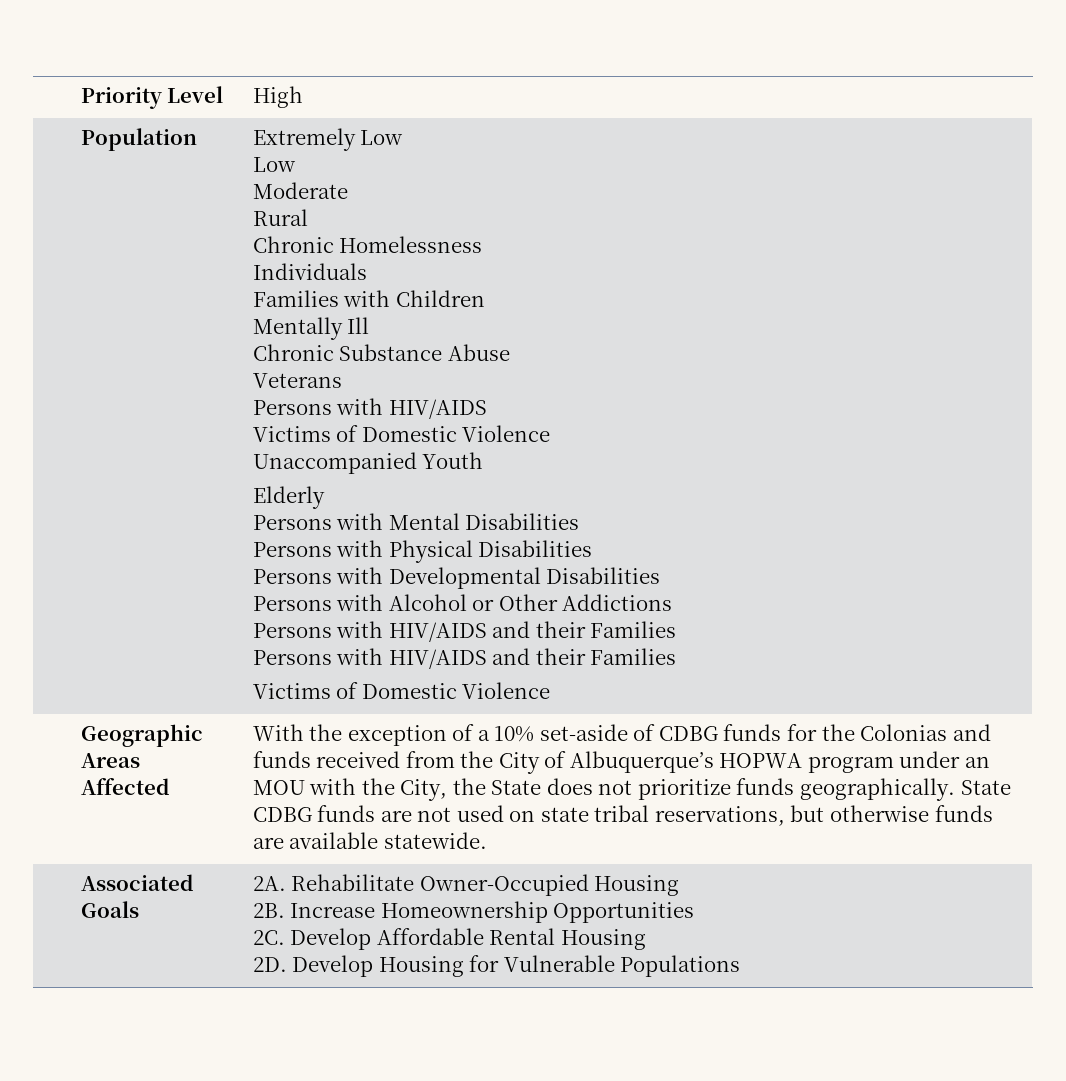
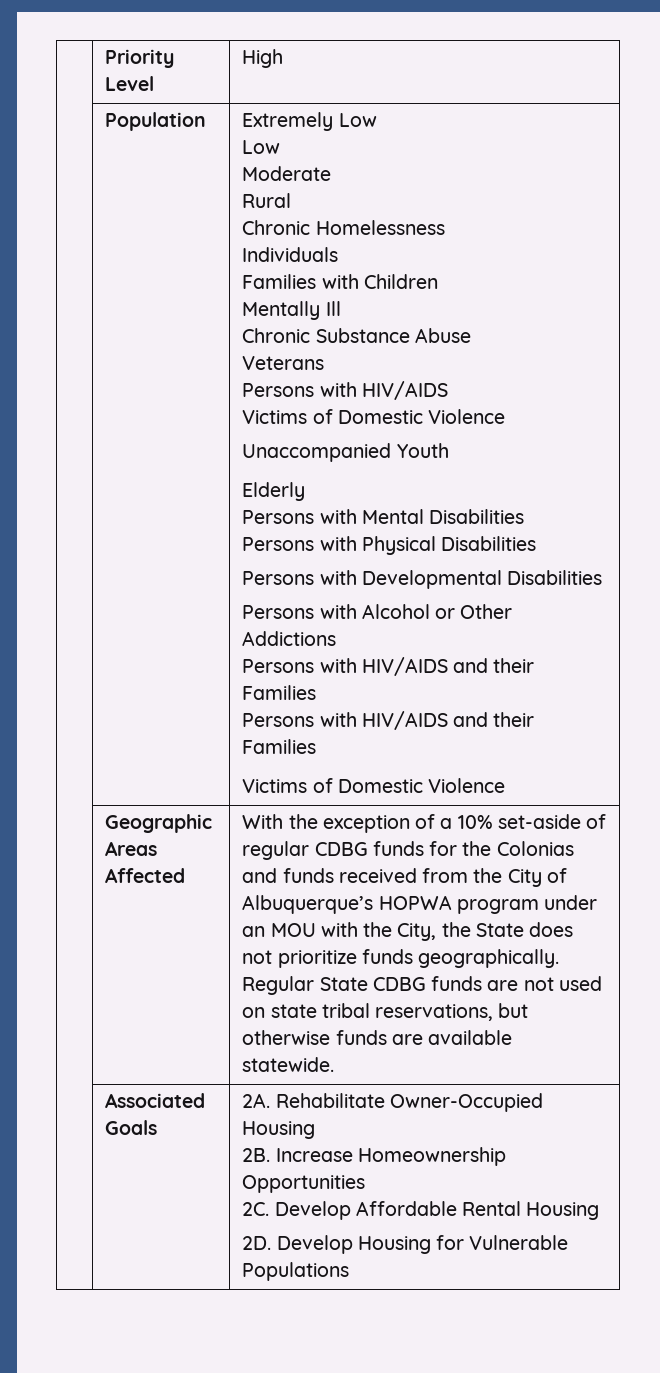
(656, 732) none -> [242,841,310,860] regular
(955, 789) none -> [242,976,315,995] Regular

